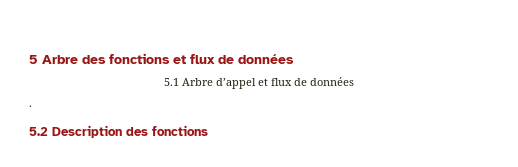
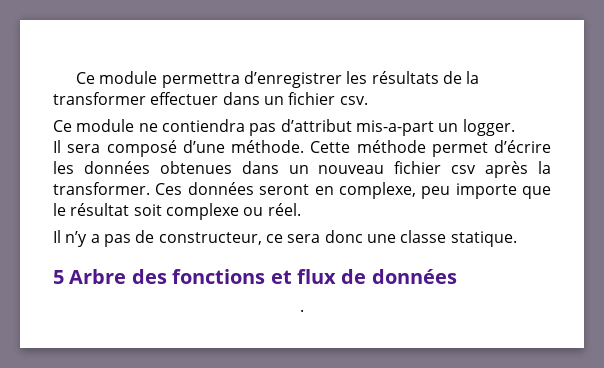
(29, 59) none -> [76,71,480,88] [53,92,368,105] [53,119,515,136] [53,140,551,157] [53,161,552,178] [53,182,551,199] [53,203,301,220] [53,230,517,247] Ce module permettra d’enregistrer les résultats de la transformer effectuer dans un fichier csv. // Ce module ne contiendra pas d’attribut mis-a-part un logger. // Il sera composé d’une méthode. Cette méthode permet d’écrire les données obtenues dans un nouveau fichier csv après la transformer. Ces données seront en complexe, peu importe que le résultat soit complexe ou réel. // Il n’y a pas de constructeur, ce sera donc une classe statique. //
[164,77,354,89] [29,105,32,107] [29,125,208,138] 5.1 Arbre d’appel et flux de données // . // 5.2 Description des fonctions -> [300,309,304,312] .

